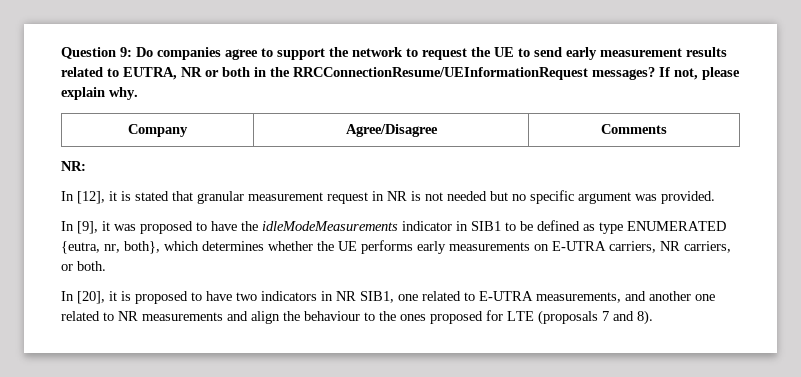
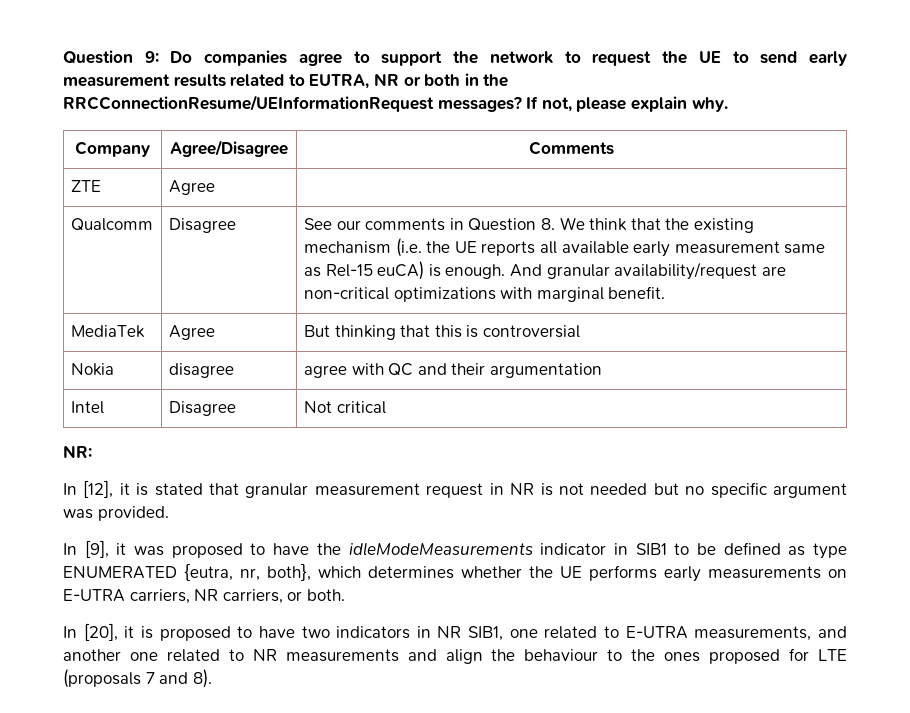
(667, 129) none -> [70,180,101,192] [168,180,215,195] [70,218,153,231] [168,218,236,233] [303,217,754,233] [303,238,826,257] [303,261,786,280] [303,286,666,302] [70,325,145,338] [168,325,215,340] [303,325,580,340] [70,363,114,376] [168,363,234,378] [303,363,602,378] [70,401,104,414] [168,401,236,416] [303,401,386,414] // ZTE | Agree | // Qualcomm | Disagree | See our comments in Question 8. We think that the existing mechanism (i.e. the UE reports all available early measurement same as Rel-15 euCA) is enough. And granular availability/request are non-critical optimizations with marginal benefit. // MediaTek | Agree | But thinking that this is controversial // Nokia | disagree | agree with QC and their argumentation // Intel | Disagree | Not critical

